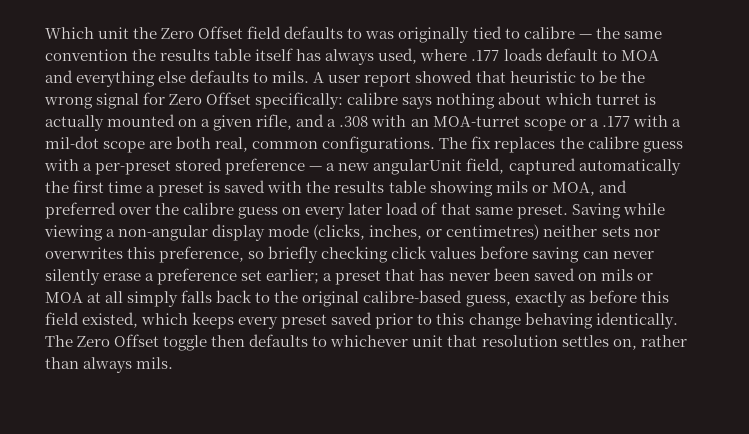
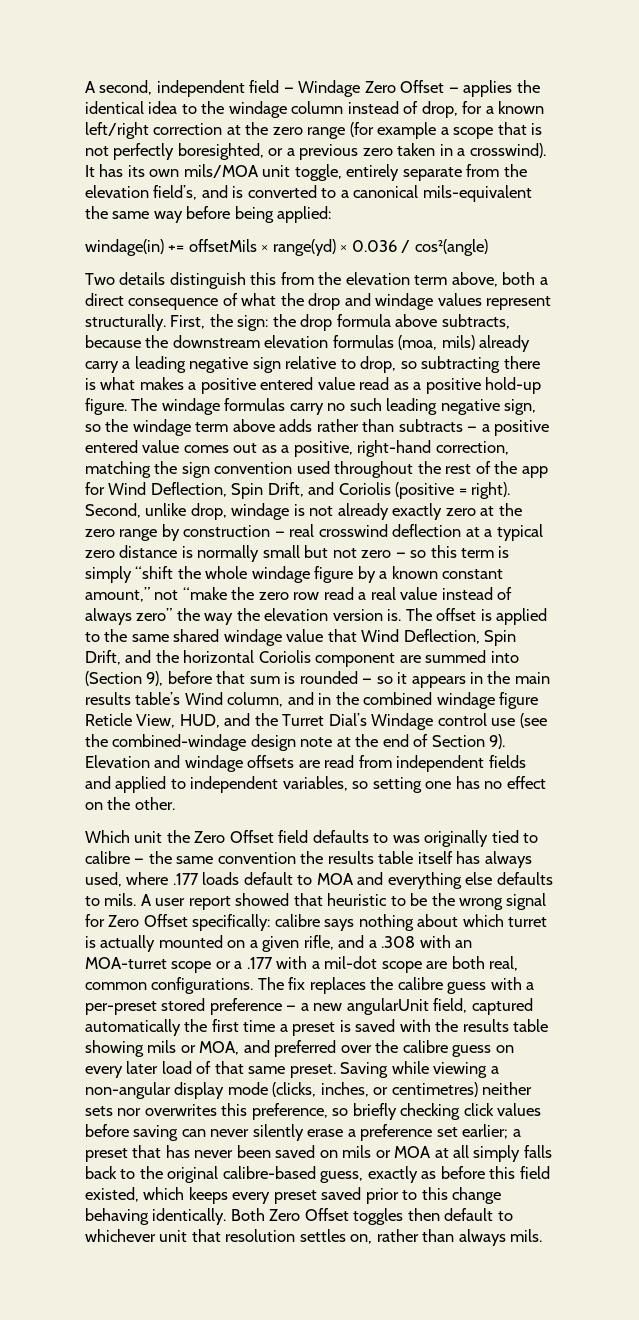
(45, 33) none -> [85,80,540,97] [85,101,545,118] [85,122,543,139] [85,143,546,160] [85,164,527,181] [85,185,532,202] [85,206,332,223] [85,239,488,256] [85,272,548,289] [85,293,552,310] [85,314,510,331] [85,335,531,352] [85,356,540,373] [85,377,542,394] [85,398,537,415] [85,419,550,436] [85,440,509,457] [85,461,548,478] [85,482,511,499] [85,503,522,520] [85,524,543,541] [85,545,510,562] [85,566,504,583] [85,587,513,602] [85,608,548,625] [85,629,517,646] [85,650,519,667] [85,671,550,688] [85,692,539,709] [85,713,547,730] [85,734,506,751] [85,755,526,772] [85,776,546,793] [85,797,175,810] A second, independent field — Windage Zero Offset — applies the identical idea to the windage column instead of drop, for a known left/right correction at the zero range (for example a scope that is not perfectly boresighted, or a previous zero taken in a crosswind). It has its own mils/MOA unit toggle, entirely separate from the elevation field’s, and is converted to a canonical mils-equivalent the same way before being applied: // windage(in) += offsetMils × range(yd) × 0.036 / cos²(angle) // Two details distinguish this from the elevation term above, both a direct consequence of what the drop and windage values represent structurally. First, the sign: the drop formula above subtracts, because the downstream elevation formulas (moa, mils) already carry a leading negative sign relative to drop, so subtracting there is what makes a positive entered value read as a positive hold-up figure. The windage formulas carry no such leading negative sign, so the windage term above adds rather than subtracts — a positive entered value comes out as a positive, right-hand correction, matching the sign convention used throughout the rest of the app for Wind Deflection, Spin Drift, and Coriolis (positive = right). Second, unlike drop, windage is not already exactly zero at the zero range by construction — real crosswind deflection at a typical zero distance is normally small but not zero — so this term is simply “shift the whole windage figure by a known constant amount,” not “make the zero row read a real value instead of always zero” the way the elevation version is. The offset is applied to the same shared windage value that Wind Deflection, Spin Drift, and the horizontal Coriolis component are summed into (Section 9), before that sum is rounded — so it appears in the main results table’s Wind column, and in the combined windage figure Reticle View, HUD, and the Turret Dial’s Windage control use (see the combined-windage design note at the end of Section 9). Elevation and windage offsets are read from independent fields and applied to independent variables, so setting one has no effect on the other. //
[45,334,309,351] The Zero Offset toggle then defaults -> [230,1208,494,1225] Both Zero Offset toggles then default

